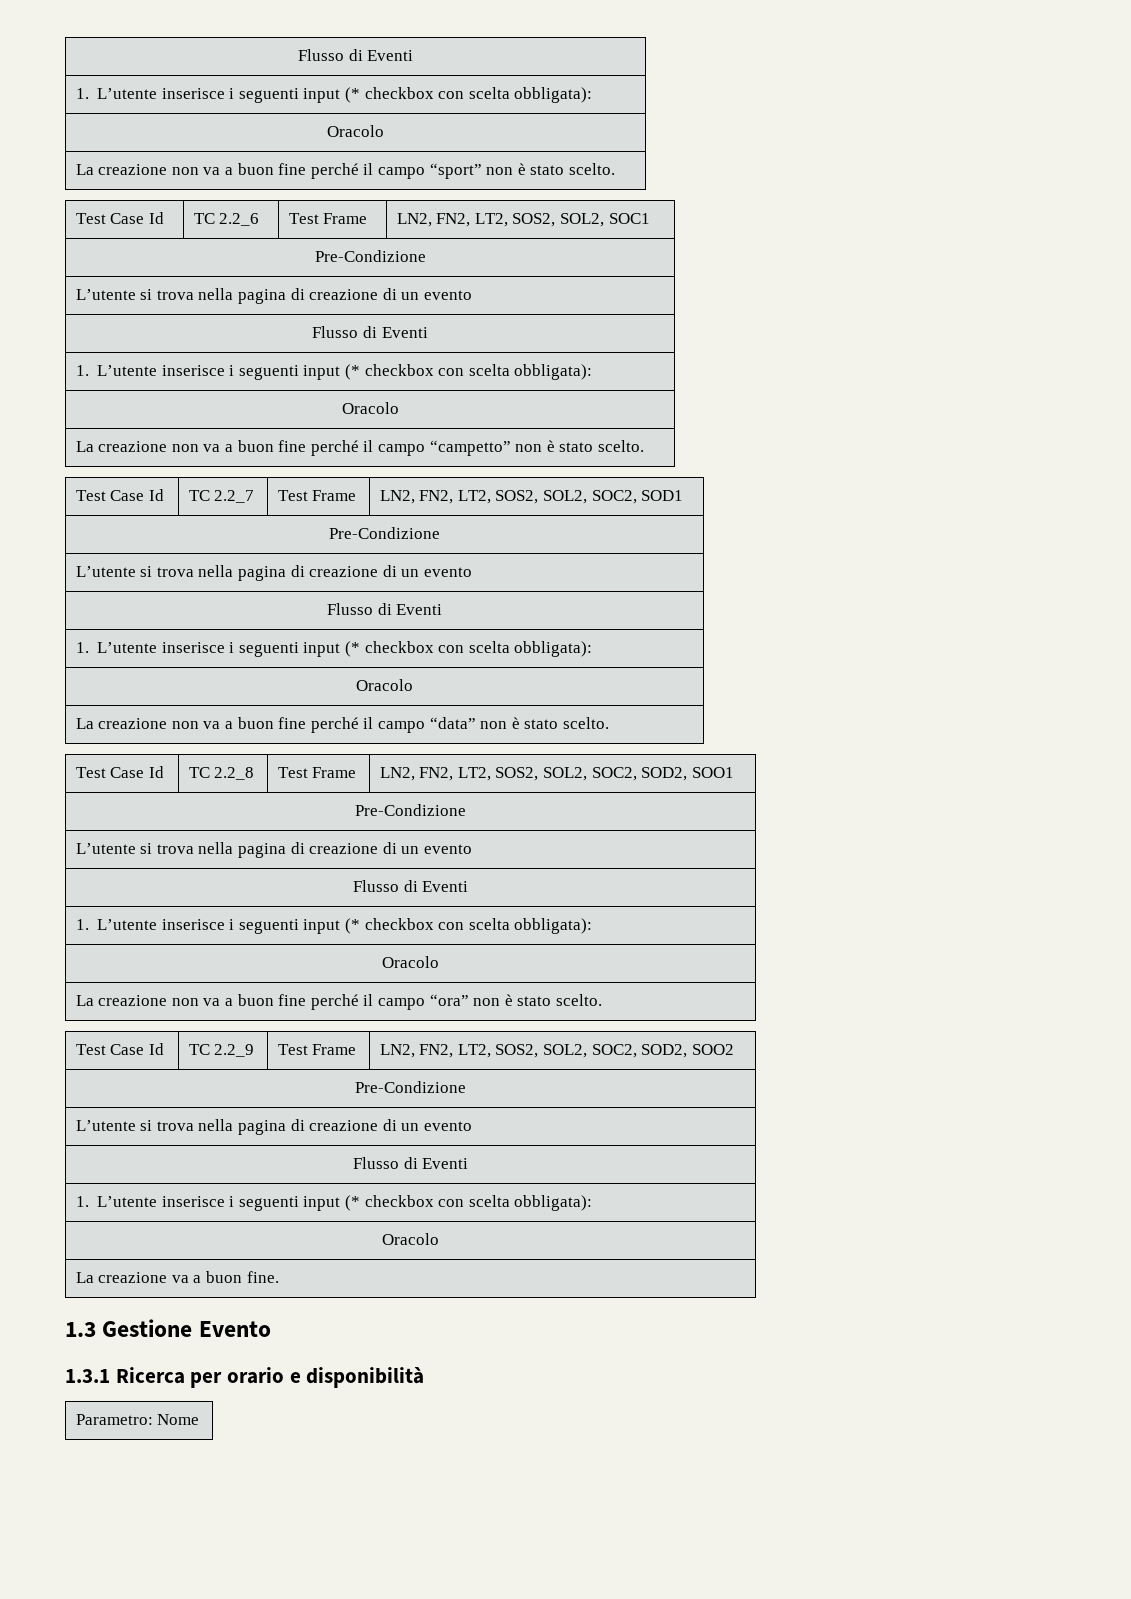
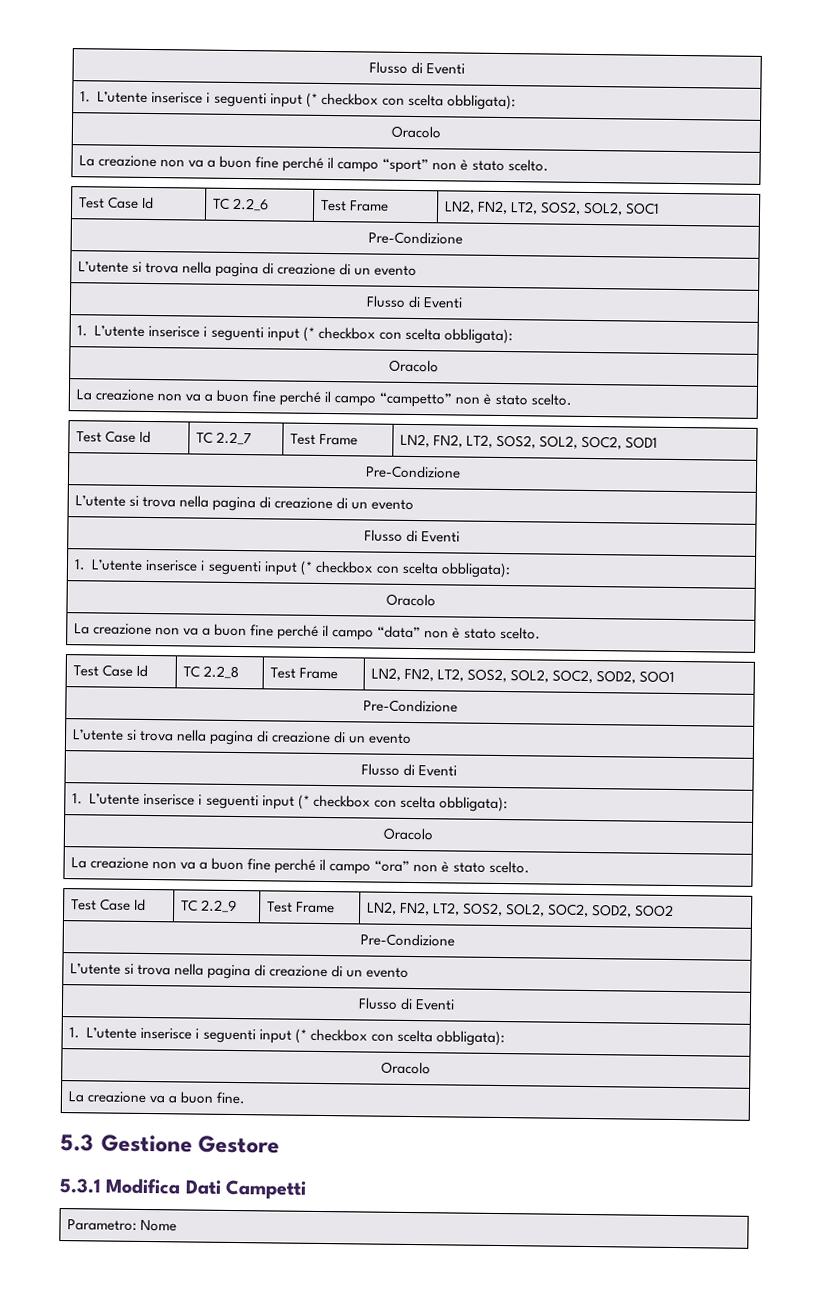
[65,1319,271,1337] [65,1367,425,1388] 1.3 Gestione Evento // 1.3.1 Ricerca per orario e disponibilità -> [60,1134,280,1154] [59,1178,308,1200] 5.3 Gestione Gestore // 5.3.1 Modifica Dati Campetti

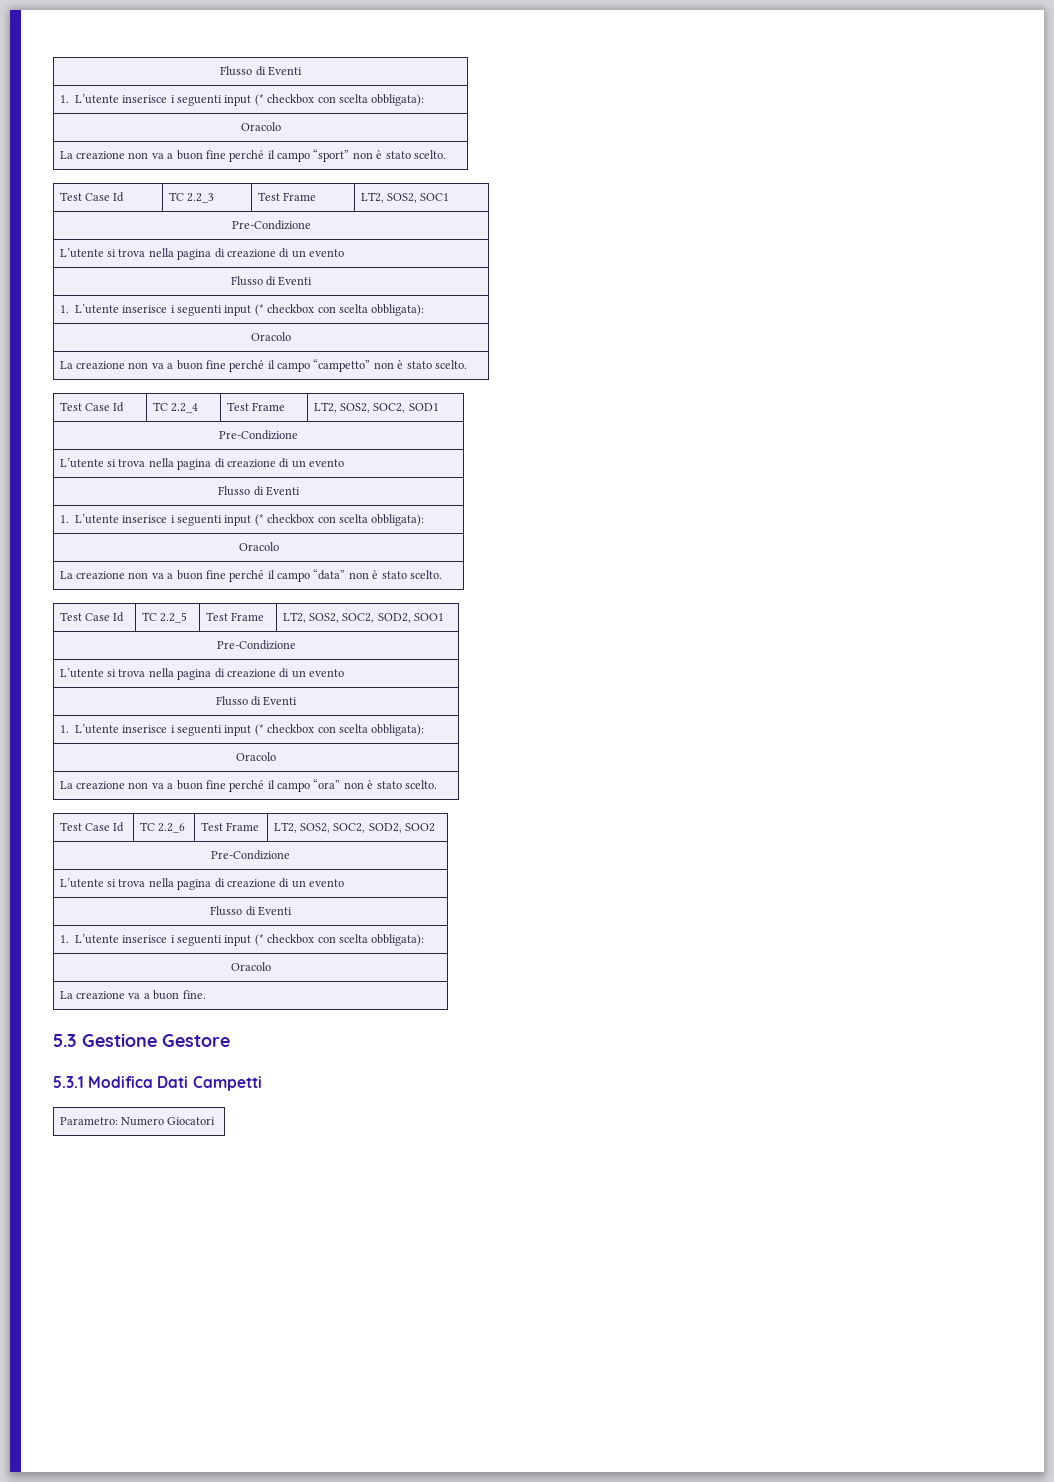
[232,197,269,212] [320,199,389,212] [443,200,624,216] 2.2_6 | Test Frame | LN2, FN2, LT2, SOS2, SOL2, -> [187,193,215,203] [257,192,317,201] [360,192,418,203] 2.2_3 | Test Frame | LT2, SOS2,
[215,431,252,446] [289,433,358,446] [399,433,579,449] 2.2_7 | Test Frame | LN2, FN2, LT2, SOS2, SOL2, -> [171,403,199,413] [226,402,286,411] [313,402,371,413] 2.2_4 | Test Frame | LT2, SOS2,
[202,665,239,680] [269,667,338,680] [370,667,550,683] 2.2_8 | Test Frame | LN2, FN2, LT2, SOS2, SOL2, -> [160,612,188,623] [205,612,265,621] [282,612,340,623] 2.2_5 | Test Frame | LT2, SOS2,
[200,899,237,914] [266,901,335,914] [366,901,546,917] 2.2_9 | Test Frame | LN2, FN2, LT2, SOS2, SOL2, -> [158,823,186,833] [200,822,260,831] [273,822,331,833] 2.2_6 | Test Frame | LT2, SOS2,
[139,1219,177,1232] Nome -> [121,1117,216,1126] Numero Giocatori

